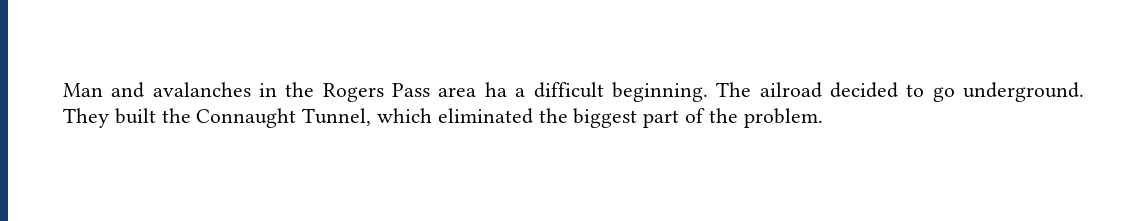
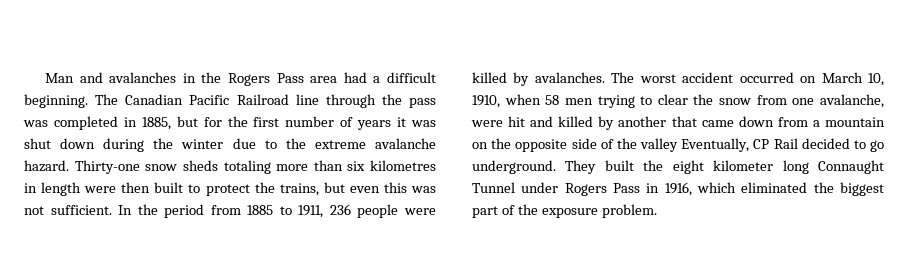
[484,82,507,97] ha -> [343,72,367,83] had
[759,82,822,98] ailroad -> [125,94,436,108] [23,116,437,130] [24,138,436,152] [24,160,436,174] [24,182,436,196] [24,204,436,218] [472,72,884,86] [472,94,884,108] [471,116,885,130] [472,138,798,152] Canadian Pacific Railroad line through the pass was completed in 1885, but for the first number of years it was shut down during the winter due to the extreme avalanche hazard. Thirty-one snow sheds totaling more than six kilometres in length were then built to protect the trains, but even this was not sufficient. In the period from 1885 to 1911, 236 people were killed by avalanches. The worst accident occurred on March 10, 1910, when 58 men trying to clear the snow from one avalanche, were hit and killed by another that came down from a mountain on the opposite side of the valley Eventually, CP Rail
[196,108,372,128] Connaught Tunnel, -> [672,160,885,174] [472,182,692,196] eight kilometer long Connaught Tunnel under Rogers Pass in 1916,
(738, 115) none -> [541,208,598,218] exposure

